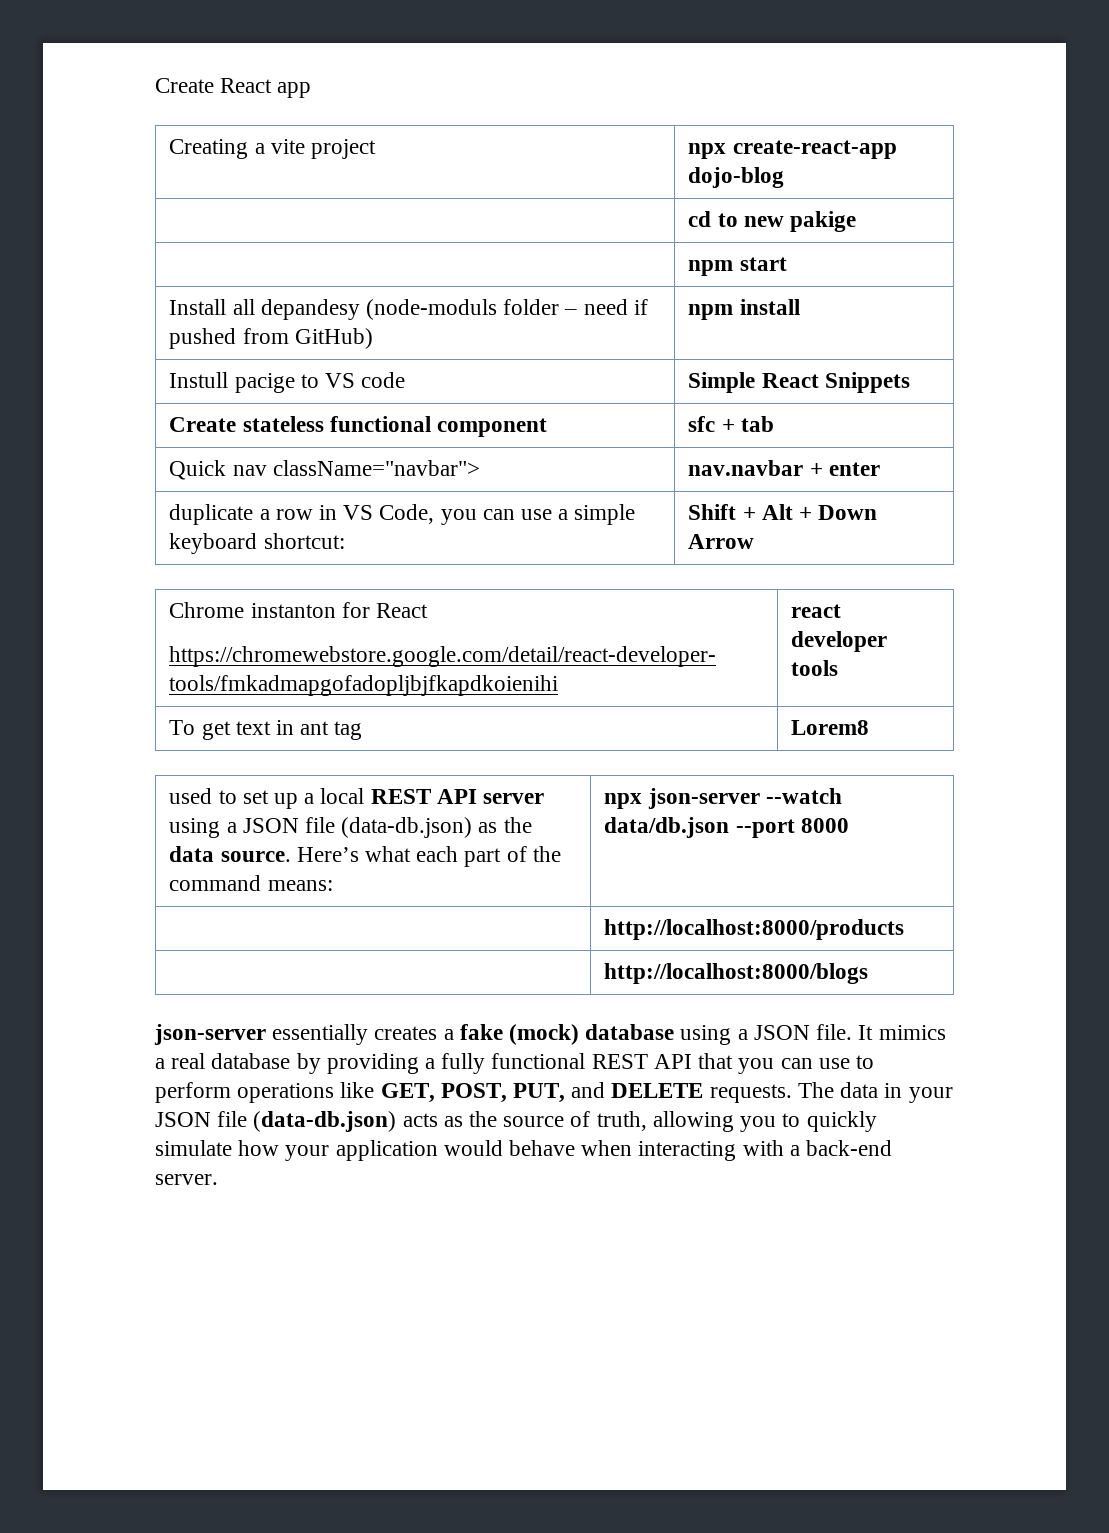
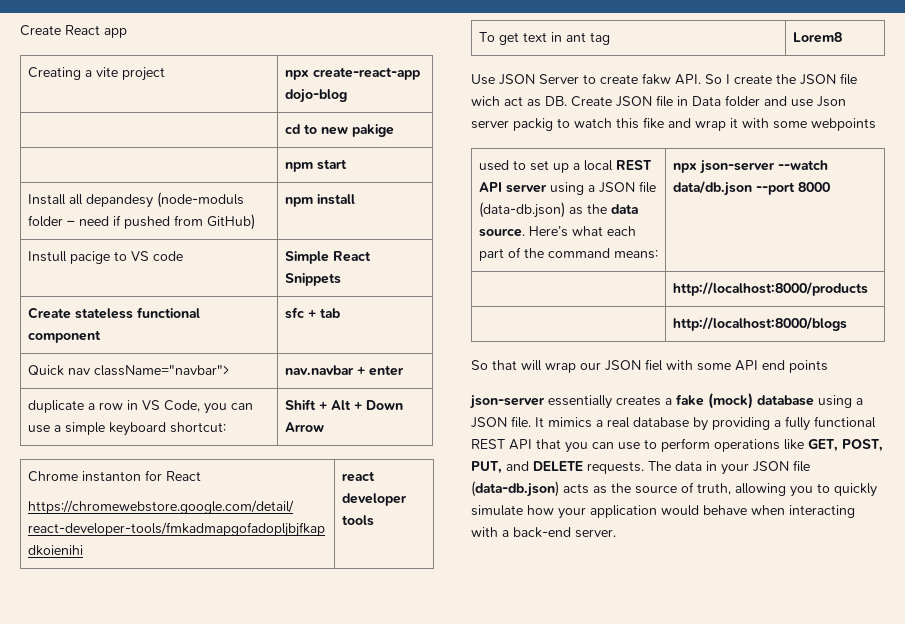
(870, 727) none -> [471,73,857,85] [471,95,846,107] [471,117,876,131] // Use JSON Server to create fakw API. So I create the JSON file wich act as DB. Create JSON file in Data folder and use Json server packig to watch this fike and wrap it with some webpoints
(869, 973) none -> [471,359,828,373] // So that will wrap our JSON fiel with some API end points

